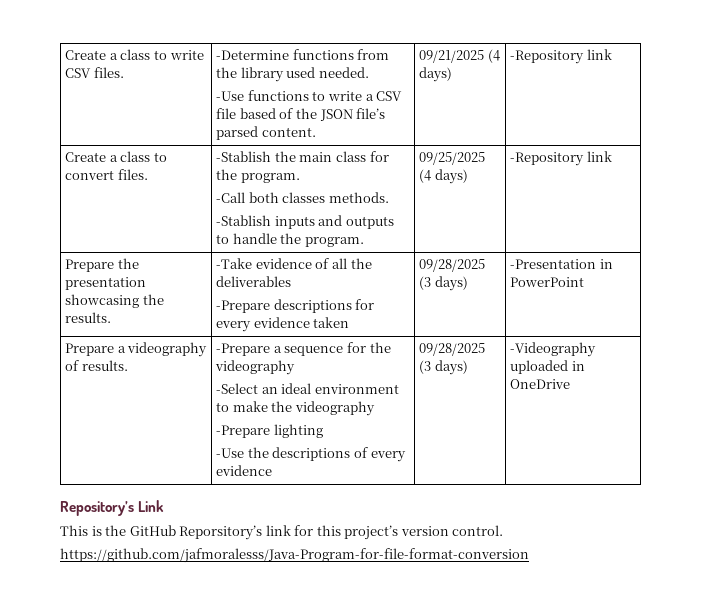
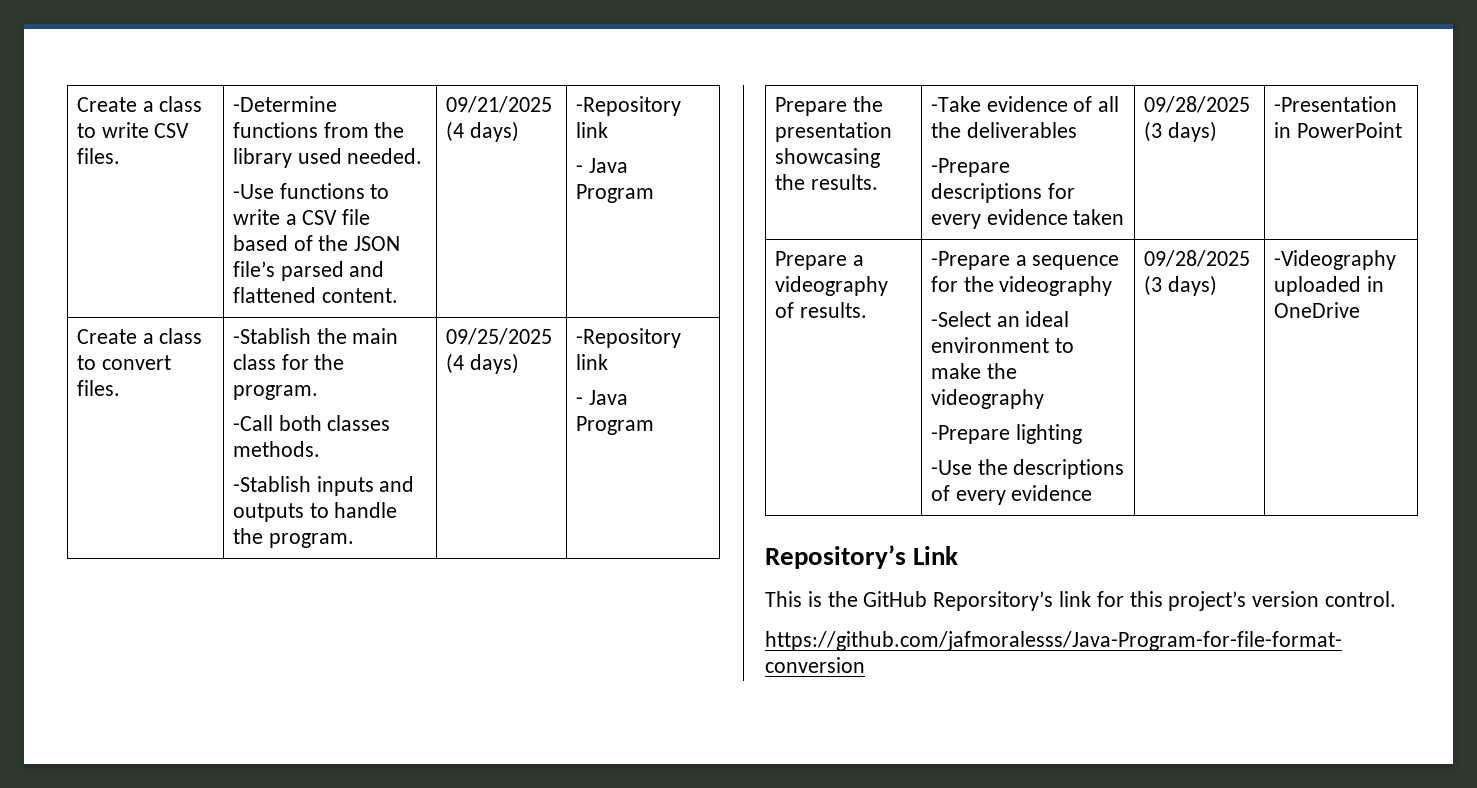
(259, 133) none -> [349,261,385,277] [232,287,316,303] and flattened
(612, 54) none -> [575,158,628,173] [575,184,654,203] // - Java Program
(612, 156) none -> [575,390,628,405] [575,416,654,435] // - Java Program

